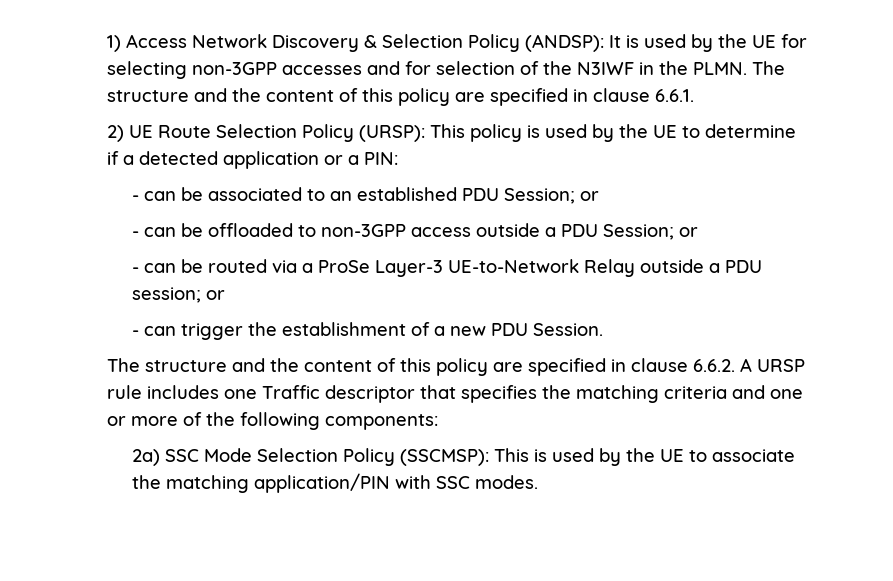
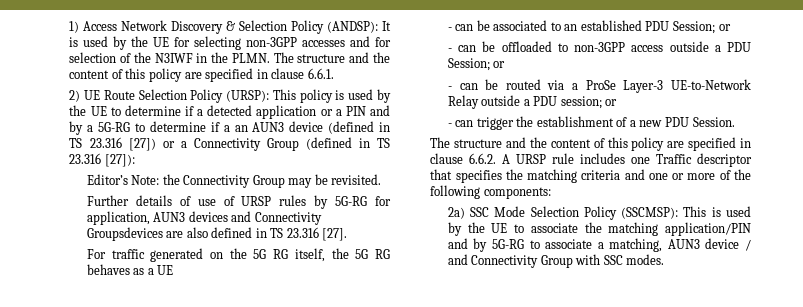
[364,152,399,165] PIN: -> [345,105,391,116] [69,121,390,135] [69,137,391,151] [69,153,135,167] [86,174,382,188] [86,195,391,209] [86,211,322,225] [86,227,348,241] [86,248,390,262] [86,264,174,275] PIN and by a 5G-RG to determine if a an AUN3 device (defined in TS 23.316 [27]) or a Connectivity Group (defined in TS 23.316 [27]): // Editor’s Note: the Connectivity Group may be revisited. // Further details of use of URSP rules by 5G-RG for application, AUN3 devices and Connectivity Groupsdevices are also defined in TS 23.316 [27]. // For traffic generated on the 5G RG itself, the 5G RG behaves as a UE
(390, 483) none -> [447,238,751,252] [447,254,573,268] and by 5G-RG to associate a matching, AUN3 device / and Connectivity Group

